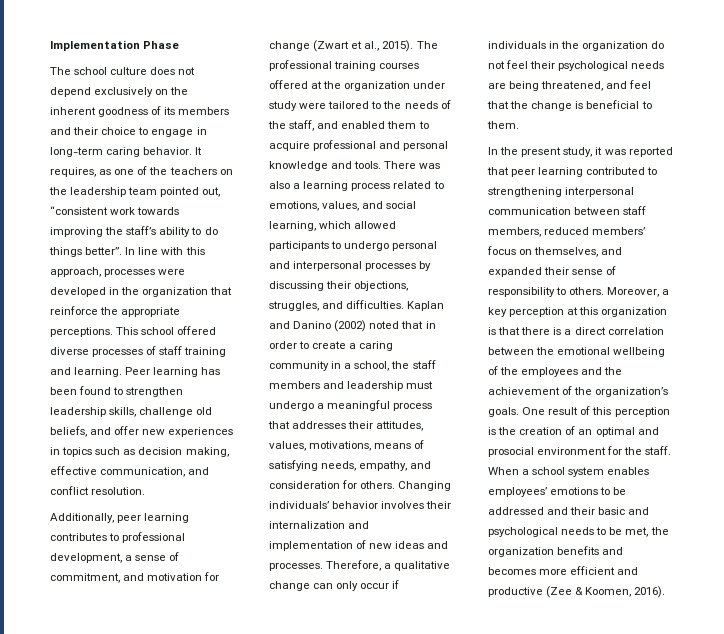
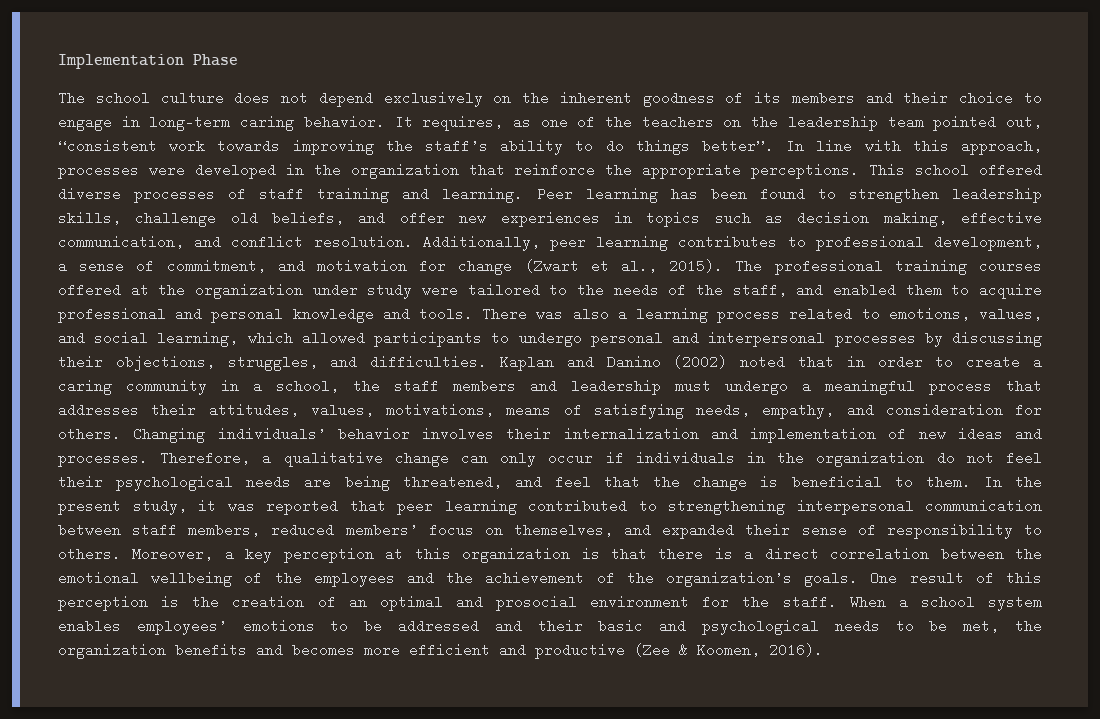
(146, 491) // -> (413, 242) none
(519, 125) // -> (971, 482) none

